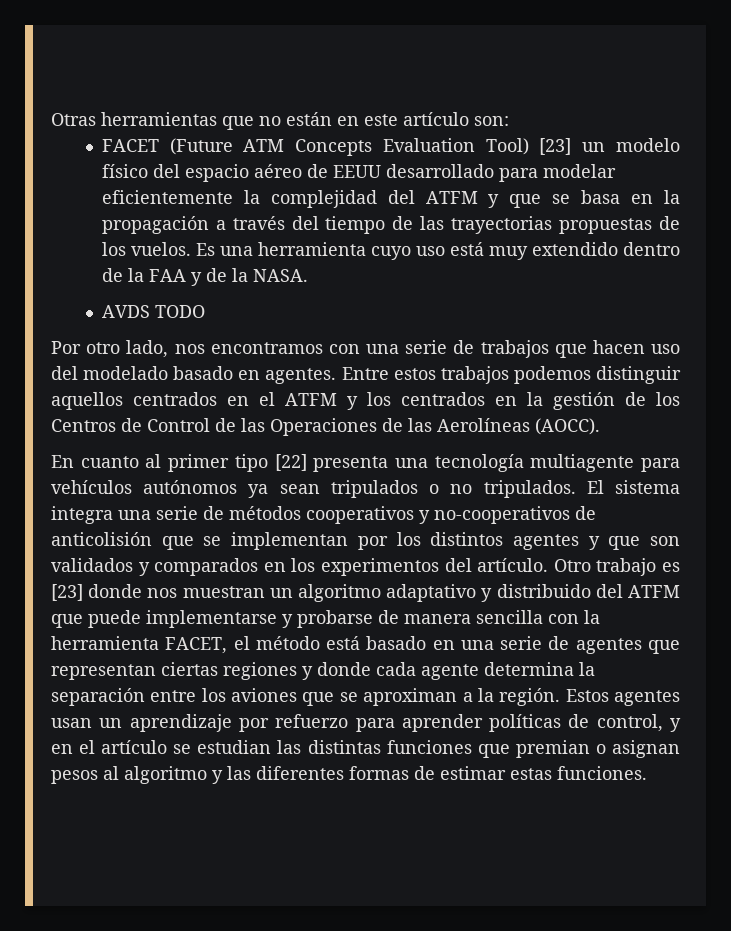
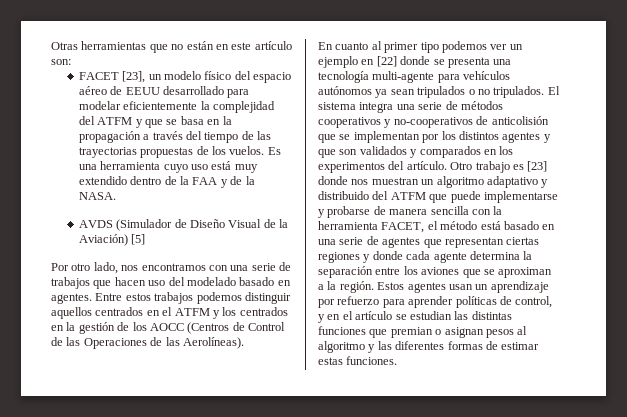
[169,138,572,156] (Future ATM Concepts Evaluation Tool) [23] -> [122,71,146,83] [23],
[154,305,205,318] TODO -> [116,219,289,231] [78,234,146,246] (Simulador de Diseño Visual de la Aviación) [5]
[51,419,116,432] Centros -> [149,322,230,334] AOCC (Centros
[437,418,600,435] Aerolíneas (AOCC). -> [182,337,244,349] Aerolíneas).
[274,454,307,471] [22] -> [441,41,523,53] [318,56,445,68] podemos ver un ejemplo en [22] donde se
[530,454,635,472] multiagente -> [372,71,435,83] multi-agente

